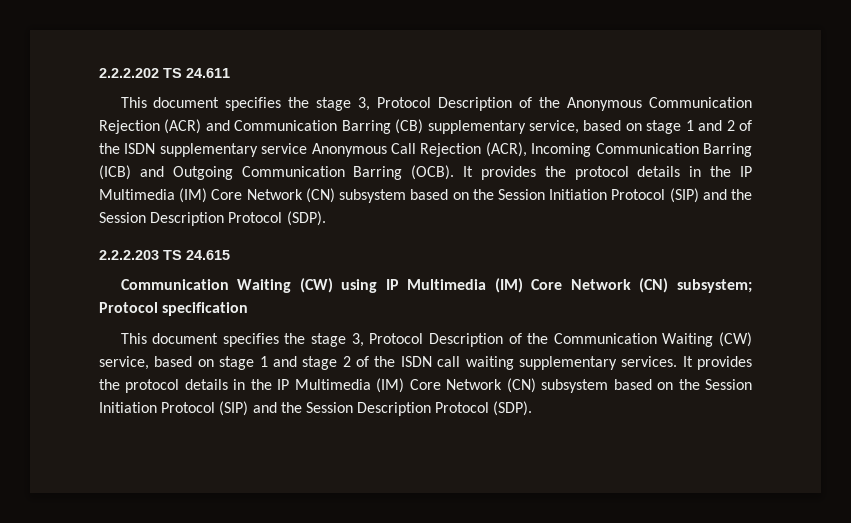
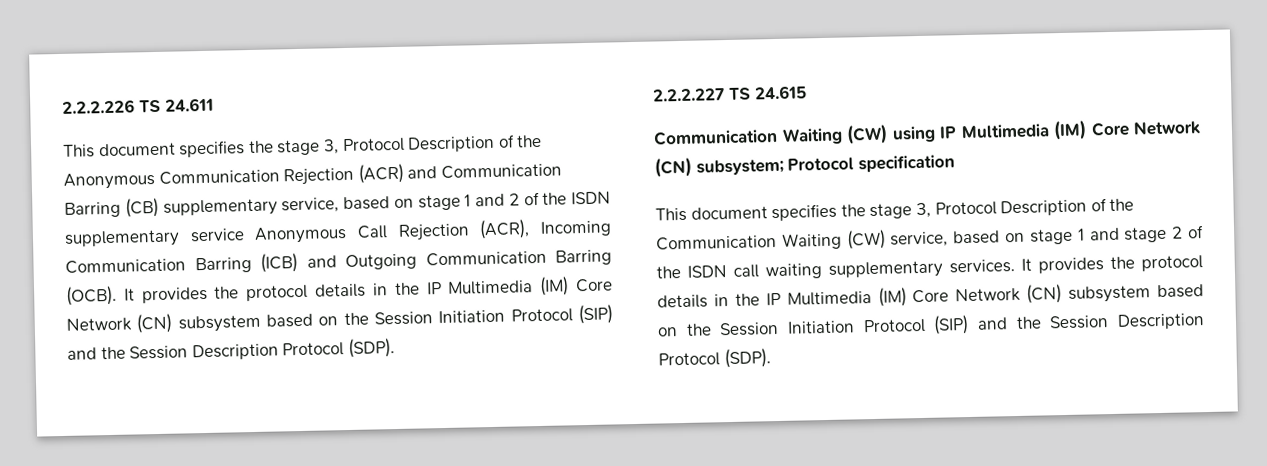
[99,68,159,78] 2.2.2.202 -> [62,99,135,114] 2.2.2.226
[99,250,159,260] 2.2.2.203 -> [653,88,725,102] 2.2.2.227

